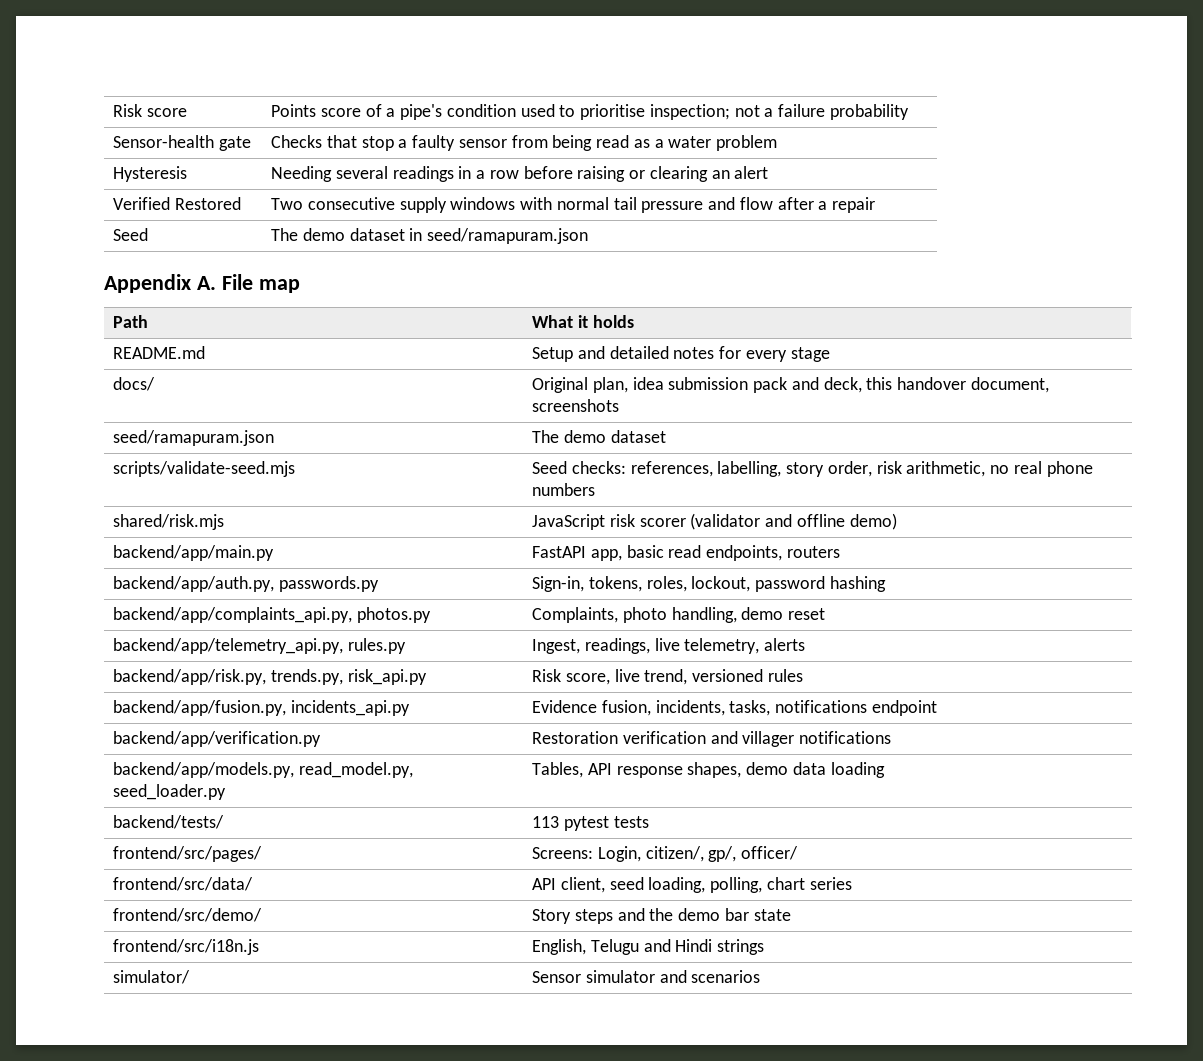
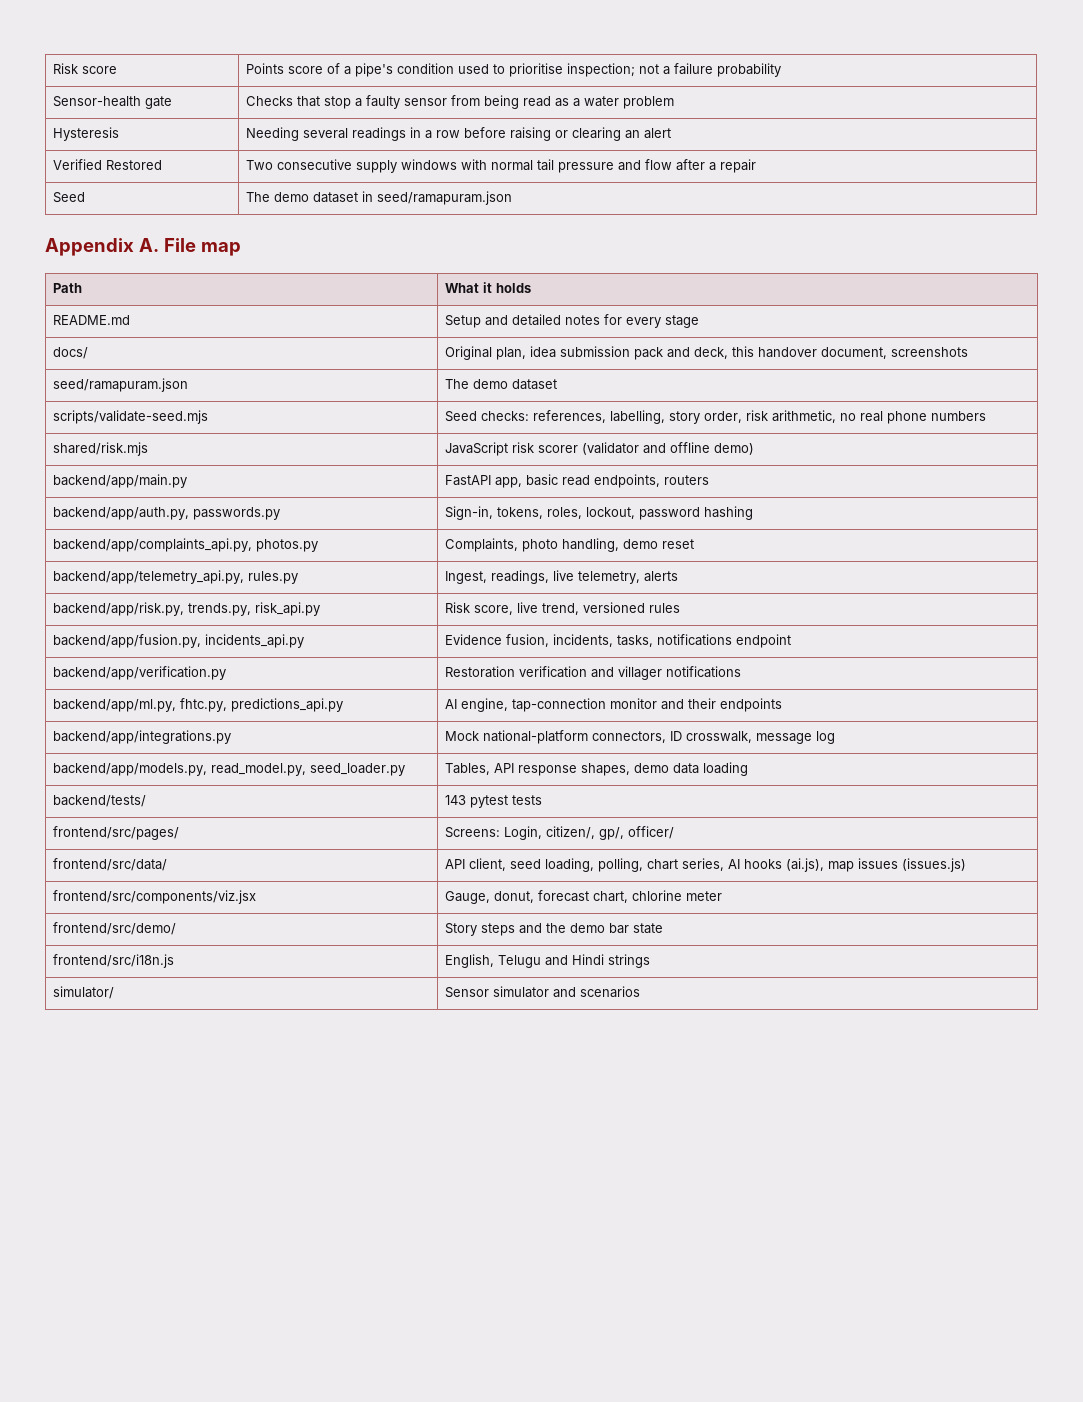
(892, 737) none -> [52,698,343,712] [444,698,782,712] [52,730,231,744] [444,730,835,744] // backend/app/ml.py, fhtc.py, predictions_api.py | AI engine, tap-connection monitor and their endpoints // backend/app/integrations.py | Mock national-platform connectors, ID crosswalk, message log
[532,816,560,828] 113 -> [444,795,466,805] 143
[809,877,852,890] series -> [681,858,966,872] [52,890,256,904] [444,890,722,904] series, AI hooks (ai.js), map issues (issues.js) // frontend/src/components/viz.jsx | Gauge, donut, forecast chart, chlorine meter

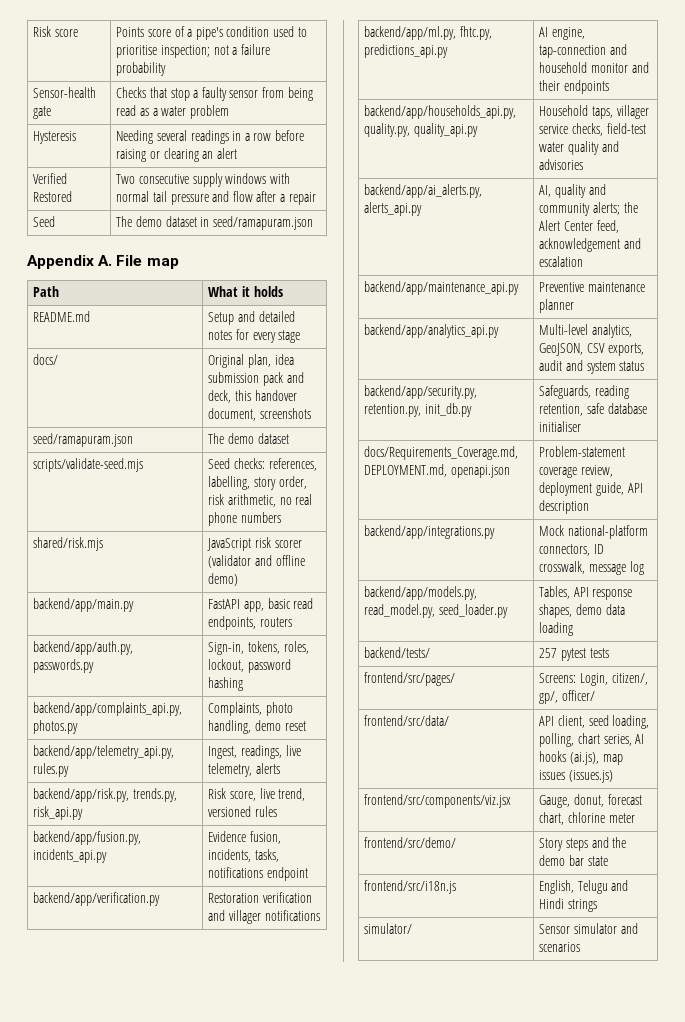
(606, 705) none -> [609,44,627,55] [539,62,588,73] and household
(782, 705) none -> [364,105,517,119] [364,123,478,137] [539,105,649,119] [539,123,646,136] [539,141,619,155] [539,159,584,170] [364,184,483,198] [364,202,423,216] [539,184,606,198] [539,202,638,216] [539,220,619,233] [539,238,641,252] [539,256,584,267] [364,281,520,295] [539,282,645,292] [539,299,575,313] [364,324,500,338] [539,324,632,338] [539,343,644,356] [539,360,645,374] [364,385,478,399] [364,403,472,417] [539,385,629,399] [539,403,647,416] [539,421,582,432] [364,446,519,460] [364,464,510,478] [539,446,626,457] [539,465,613,478] [539,482,643,496] [539,500,590,514] // backend/app/households_api.py, quality.py, quality_api.py | Household taps, villager service checks, field-test water quality and advisories // backend/app/ai_alerts.py, alerts_api.py | AI, quality and community alerts; the Alert Center feed, acknowledgement and escalation // backend/app/maintenance_api.py | Preventive maintenance planner // backend/app/analytics_api.py | Multi-level analytics, GeoJSON, CSV exports, audit and system status // backend/app/security.py, retention.py, init_db.py | Safeguards, reading retention, safe database initialiser // docs/Requirements_Coverage.md, DEPLOYMENT.md, openapi.json | Problem-statement coverage review, deployment guide, API description
[444,795,466,805] 143 -> [539,648,558,658] 257

